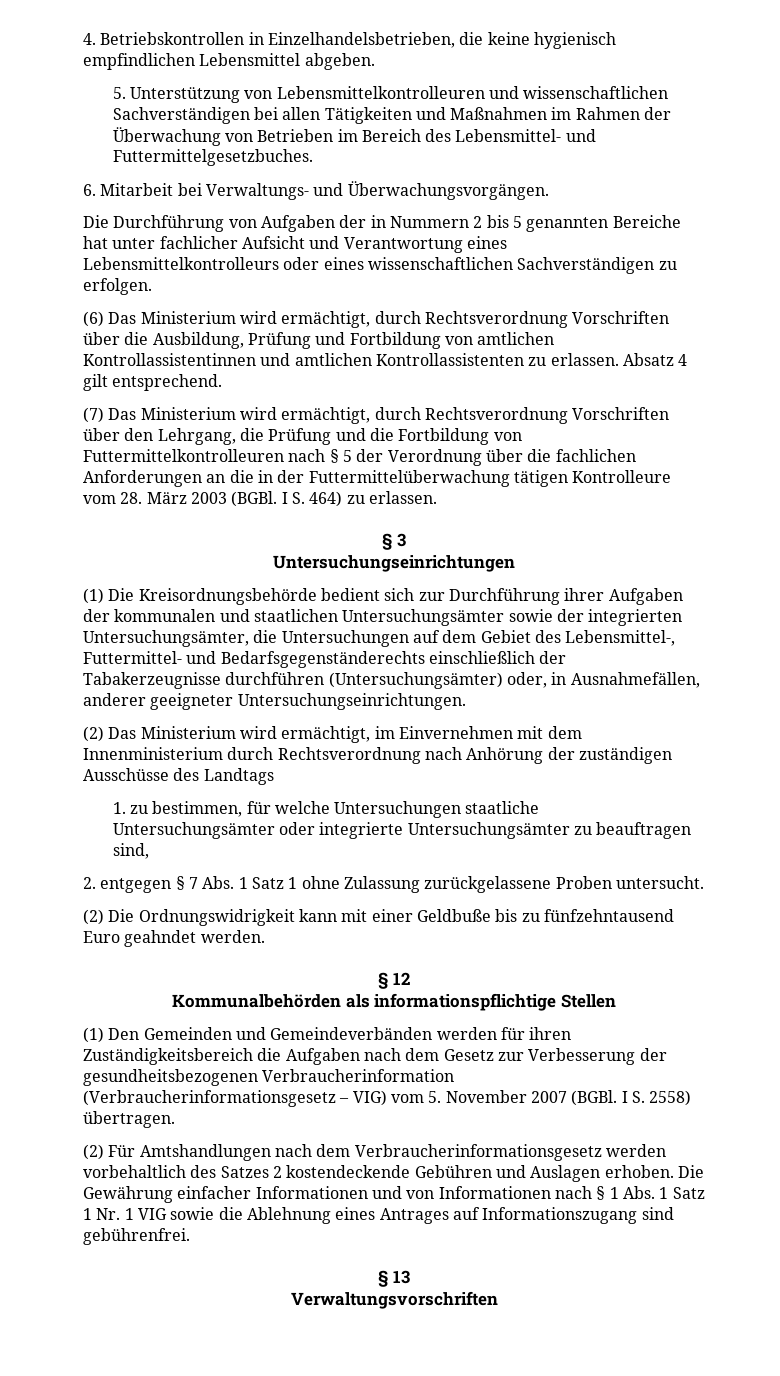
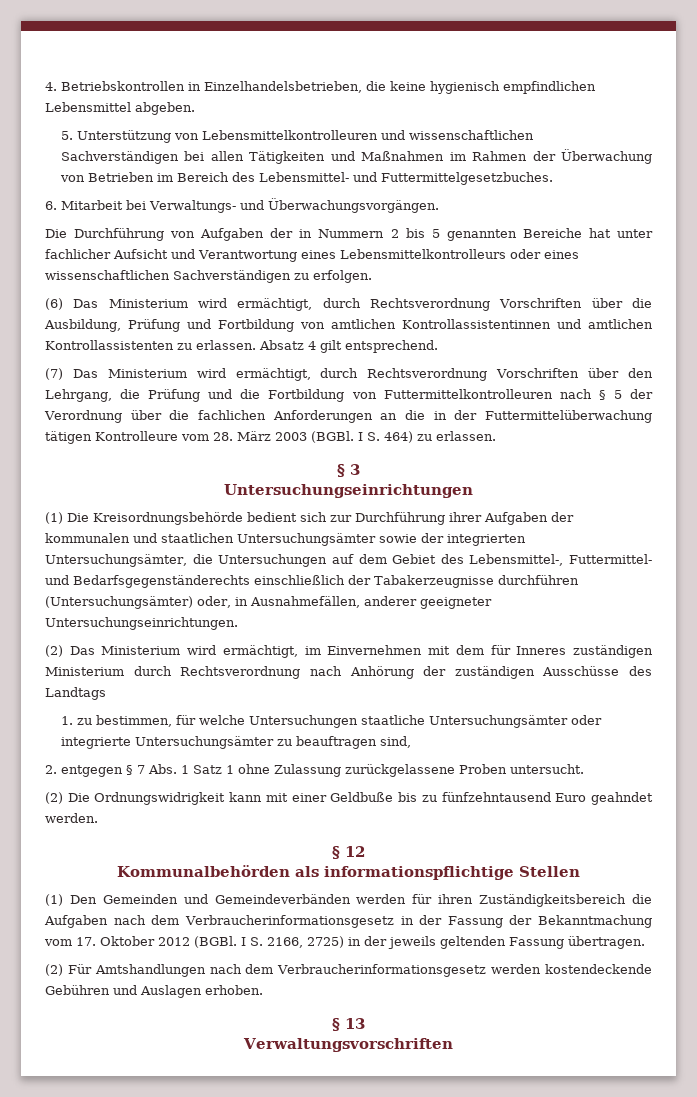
[83,747,223,760] Innenministerium -> [490,645,654,658] [45,667,124,676] für Inneres zuständigen Ministerium
[443,1048,667,1065] [83,1069,455,1086] [83,1090,692,1107] Gesetz zur Verbesserung der gesundheitsbezogenen Verbraucherinformation (Verbraucherinformationsgesetz – VIG) vom 5. November 2007 (BGBl. I S. 2558) -> [184,915,652,928] [44,936,564,949] Verbraucherinformationsgesetz in der Fassung der Bekanntmachung vom 17. Oktober 2012 (BGBl. I S. 2166, 2725) in der jeweils geltenden Fassung
[83,1165,282,1178] vorbehaltlich des Satzes 2 -> (542, 969) none
[677,1165,704,1178] [83,1186,705,1203] [83,1207,674,1224] [83,1228,190,1245] Die Gewährung einfacher Informationen und von Informationen nach § 1 Abs. 1 Satz 1 Nr. 1 VIG sowie die Ablehnung eines Antrages auf Informationszugang sind gebührenfrei. -> (263, 990) none

